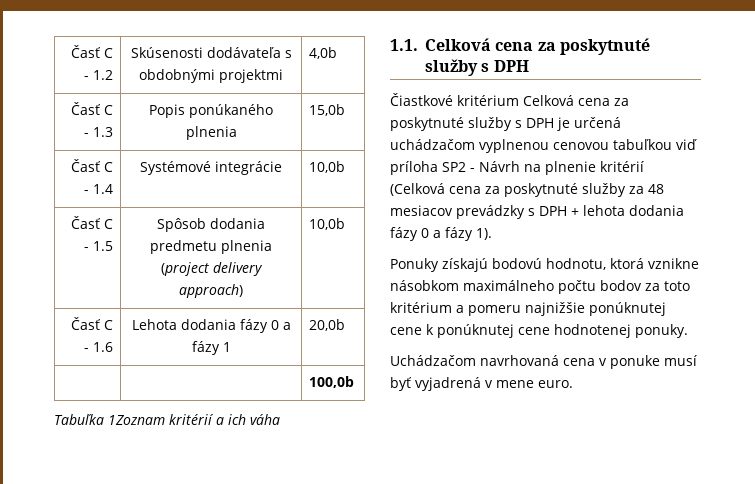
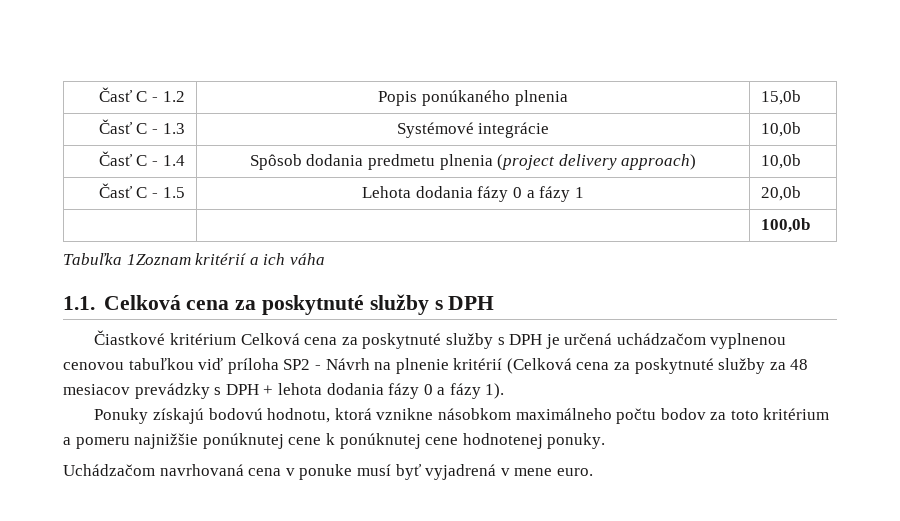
[130,47,292,58] [139,69,283,83] [309,47,338,59] [70,102,113,115] [83,127,113,137] | Skúsenosti dodávateľa s obdobnými projektmi | 4,0b // Časť C - 1.3 -> (185, 96) none
[92,184,113,194] 1.4 -> [162,123,185,134] 1.3
[92,241,113,251] 1.5 -> [162,155,185,166] 1.4
[92,342,113,352] 1.6 -> [162,187,185,198] 1.5

